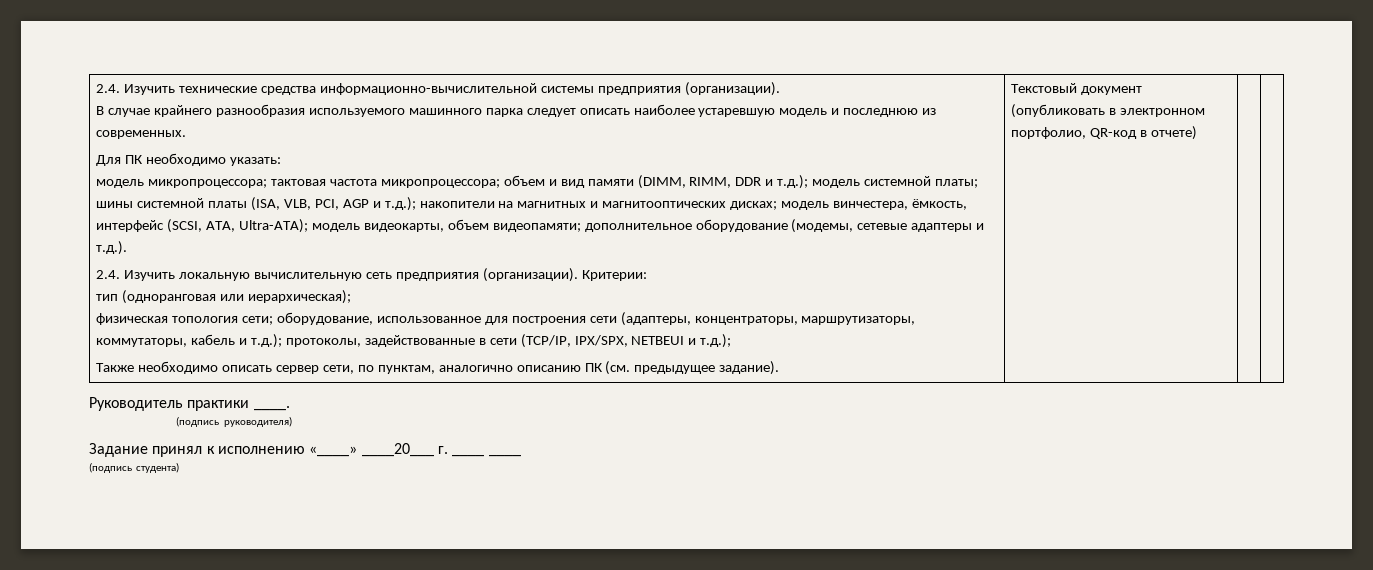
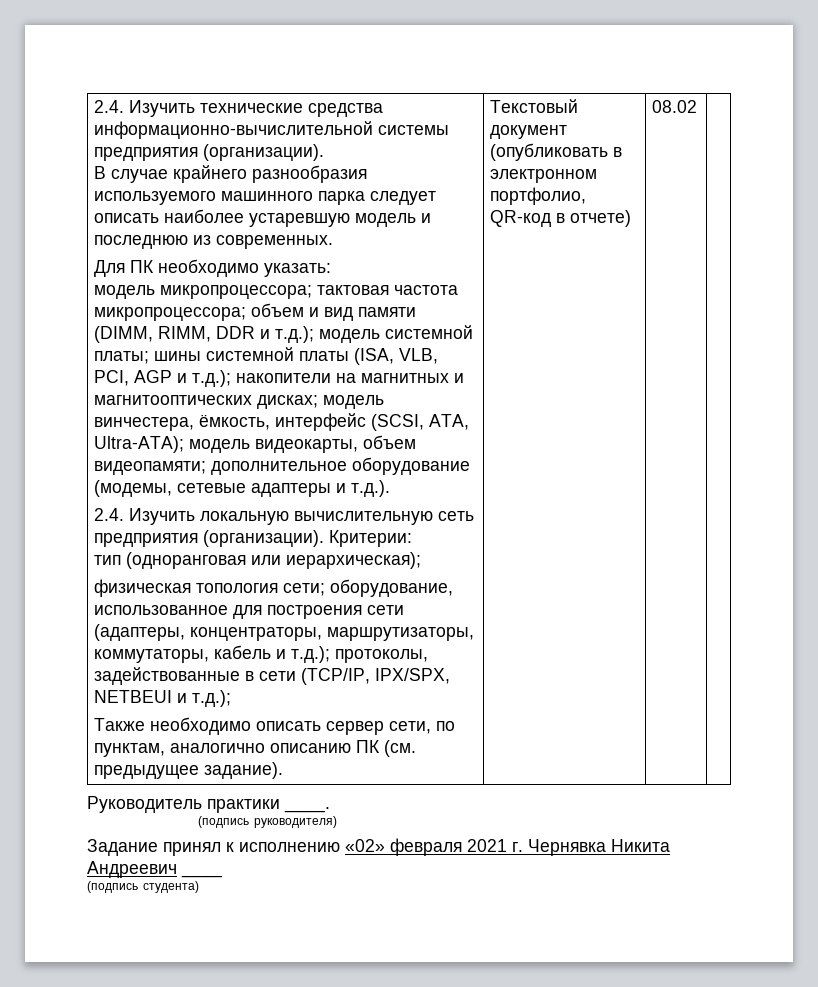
(1198, 133) none -> [652,100,698,113] 08.02
[309,443,448,457] [452,454,485,457] «____» ____20___ г. ____ -> [345,838,670,856] [87,861,177,878] «02» февраля 2021 г. Чернявка Никита Андреевич

